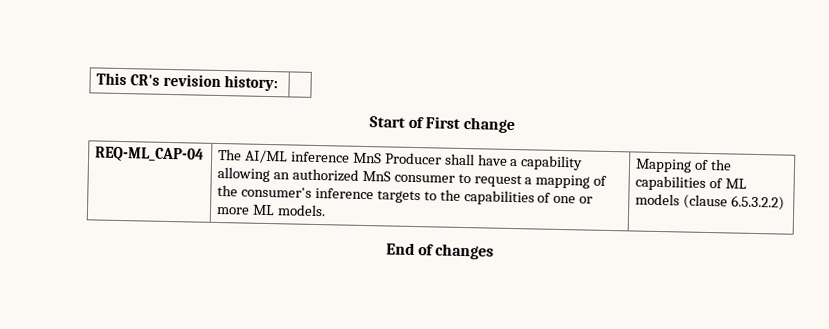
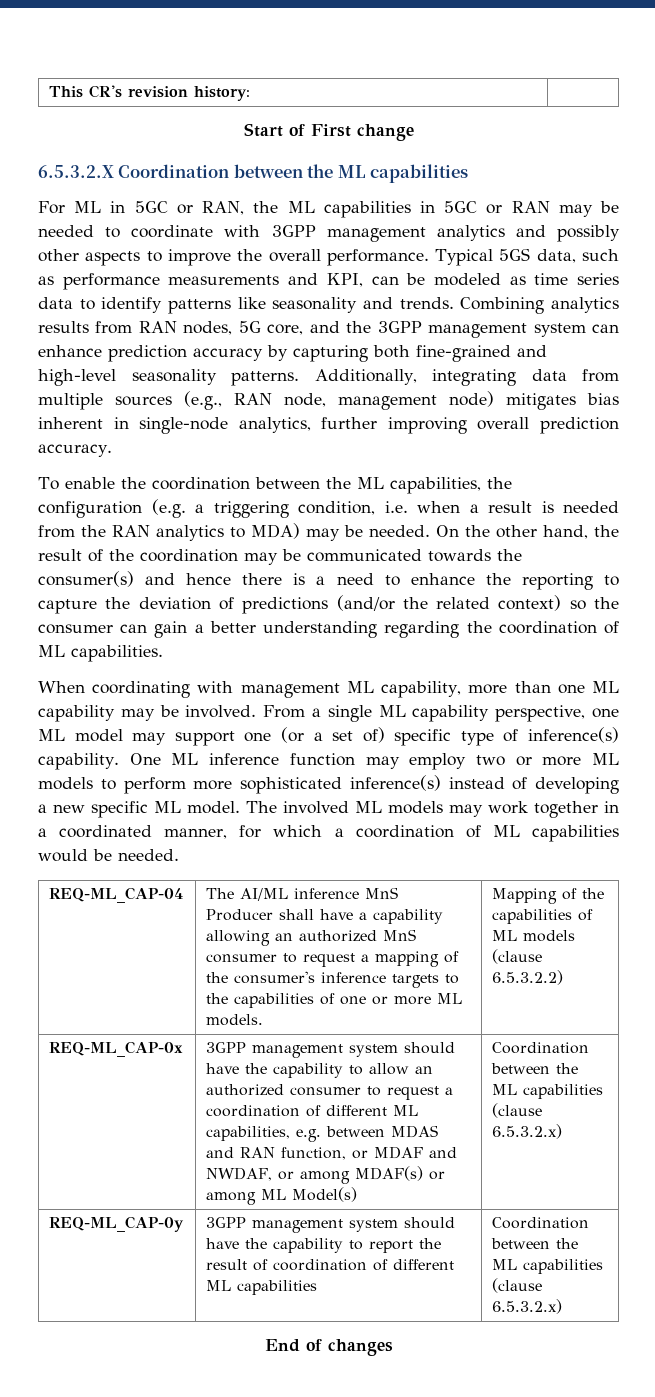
(516, 125) none -> [38,164,469,183] [38,201,619,218] [38,225,620,242] [38,248,619,266] [38,273,619,290] [38,297,619,314] [38,321,619,338] [38,345,547,362] [38,369,620,386] [38,391,619,410] [38,417,619,434] [38,444,112,457] [38,477,512,494] [38,499,619,518] [38,523,619,541] [38,549,522,565] [38,571,619,590] [38,595,619,614] [38,621,619,638] [38,645,163,662] [38,681,619,698] [38,705,619,722] [38,727,619,746] [38,753,620,770] [38,775,619,794] [38,801,619,818] [38,825,619,842] [38,849,179,862] // 6.5.3.2.X Coordination between the ML capabilities // For ML in 5GC or RAN, the ML capabilities in 5GC or RAN may be needed to coordinate with 3GPP management analytics and possibly other aspects to improve the overall performance. Typical 5GS data, such as performance measurements and KPI, can be modeled as time series data to identify patterns like seasonality and trends. Combining analytics results from RAN nodes, 5G core, and the 3GPP management system can enhance prediction accuracy by capturing both fine-grained and high-level seasonality patterns. Additionally, integrating data from multiple sources (e.g., RAN node, management node) mitigates bias inherent in single-node analytics, further improving overall prediction accuracy. // To enable the coordination between the ML capabilities, the configuration (e.g. a triggering condition, i.e. when a result is needed from the RAN analytics to MDA) may be needed. On the other hand, the result of the coordination may be communicated towards the consumer(s) and hence there is a need to enhance the reporting to capture the deviation of predictions (and/or the related context) so the consumer can gain a better understanding regarding the coordination of ML capabilities. // When coordinating with management ML capability, more than one ML capability may be involved. From a single ML capability perspective, one ML model may support one (or a set of) specific type of inference(s) capability. One ML inference function may employ two or more ML models to perform more sophisticated inference(s) instead of developing a new specific ML model. The involved ML models may work together in a coordinated manner, for which a coordination of ML capabilities would be needed.
(785, 203) none -> [49,1041,184,1057] [206,1042,456,1058] [206,1063,434,1078] [206,1084,454,1100] [206,1105,419,1117] [206,1125,439,1142] [206,1146,458,1160] [206,1166,445,1184] [206,1187,358,1205] [492,1042,590,1054] [491,1063,579,1074] [492,1084,604,1099] [492,1103,543,1118] [492,1124,563,1139] [49,1216,185,1232] [206,1217,456,1233] [206,1238,442,1253] [206,1259,455,1271] [206,1280,318,1295] [492,1217,590,1229] [491,1238,579,1249] [492,1259,604,1274] [492,1278,543,1293] [492,1299,563,1314] // REQ-ML_CAP-0x | 3GPP management system should have the capability to allow an authorized consumer to request a coordination of different ML capabilities, e.g. between MDAS and RAN function, or MDAF and NWDAF, or among MDAF(s) or among ML Model(s) | Coordination between the ML capabilities (clause 6.5.3.2.x) // REQ-ML_CAP-0y | 3GPP management system should have the capability to report the result of coordination of different ML capabilities | Coordination between the ML capabilities (clause 6.5.3.2.x)

